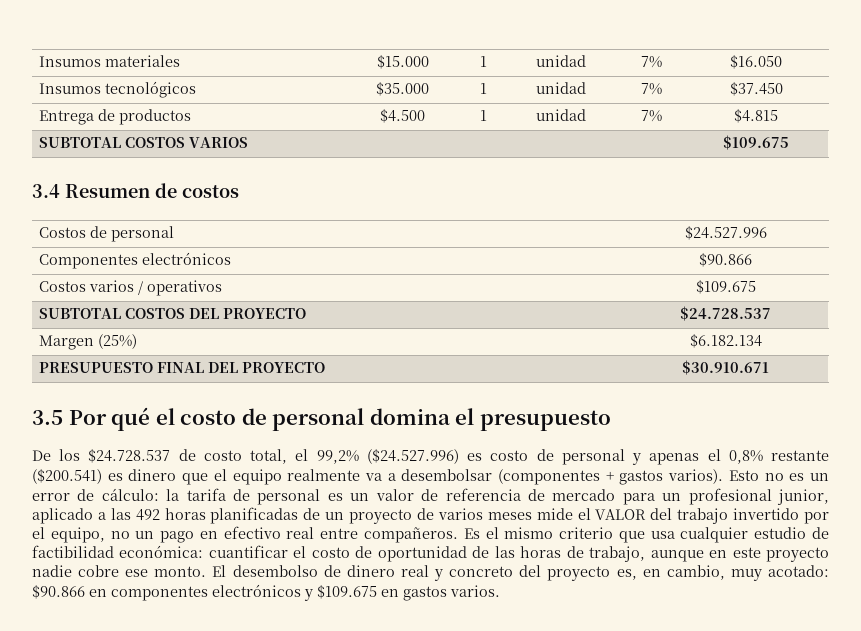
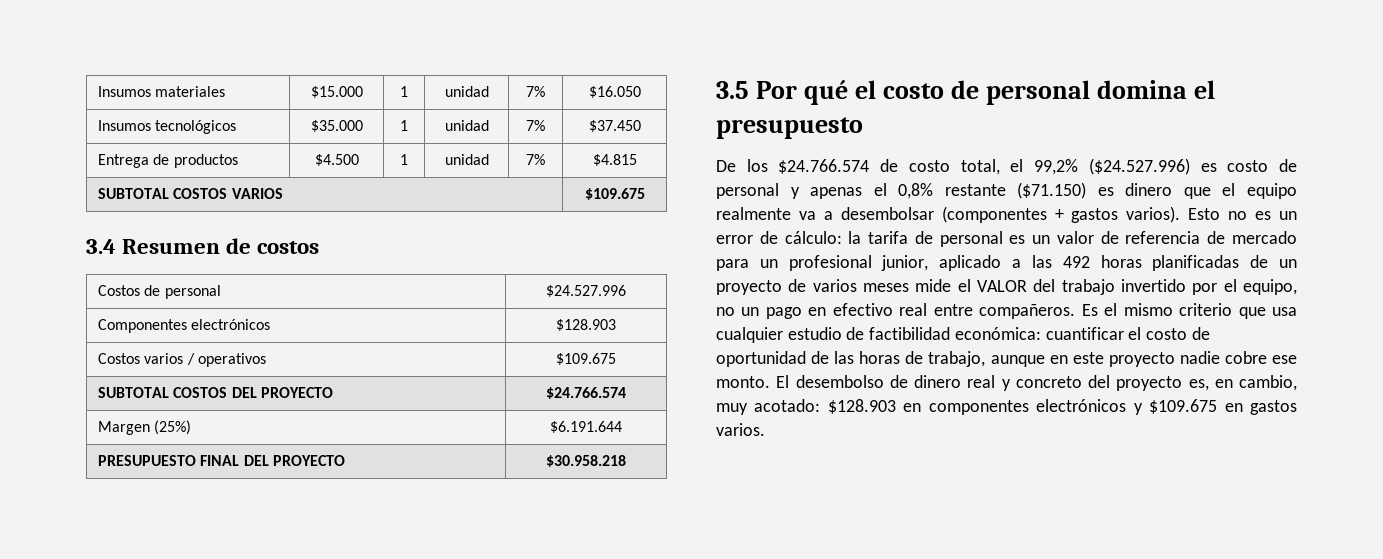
[699,253,752,267] $90.866 -> [556,319,616,331] $128.903
[680,306,771,321] $24.728.537 -> [546,387,626,399] $24.766.574
[689,334,762,348] $6.182.134 -> [550,421,622,433] $6.191.644
[682,360,769,375] $30.910.671 -> [546,455,626,467] $30.958.218
[88,449,171,463] $24.728.537 -> [778,159,870,174] $24.766.574
[32,469,102,484] ($200.541) -> [1017,182,1087,199] ($71.150)
[32,585,85,599] $90.866 -> [827,399,896,414] $128.903

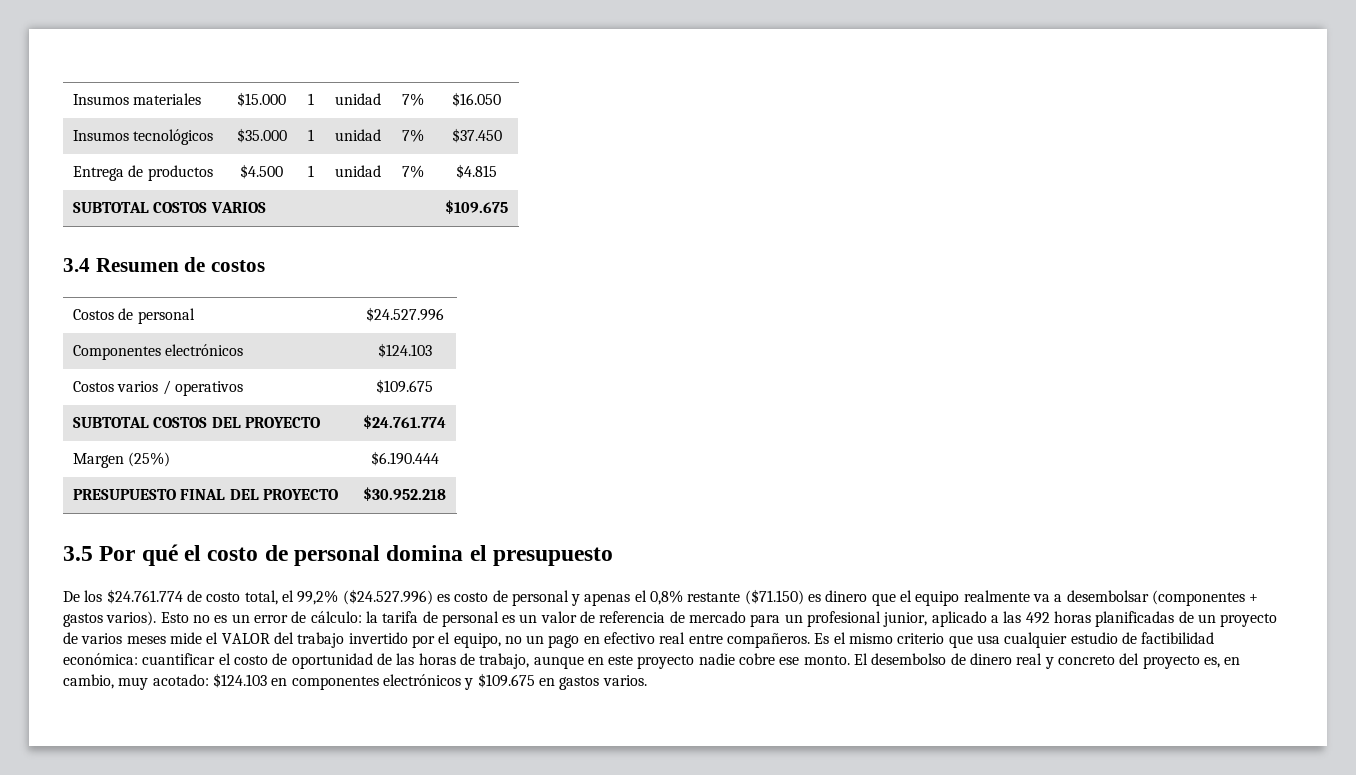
[556,319,616,331] $128.903 -> [377,343,432,358] $124.103
[546,387,626,399] $24.766.574 -> [363,415,446,429] $24.761.774
[550,421,622,433] $6.191.644 -> [370,451,439,466] $6.190.444
[546,455,626,467] $30.958.218 -> [363,487,446,501] $30.952.218
[778,159,870,174] $24.766.574 -> [106,589,183,604] $24.761.774
[827,399,896,414] $128.903 -> [212,673,267,688] $124.103

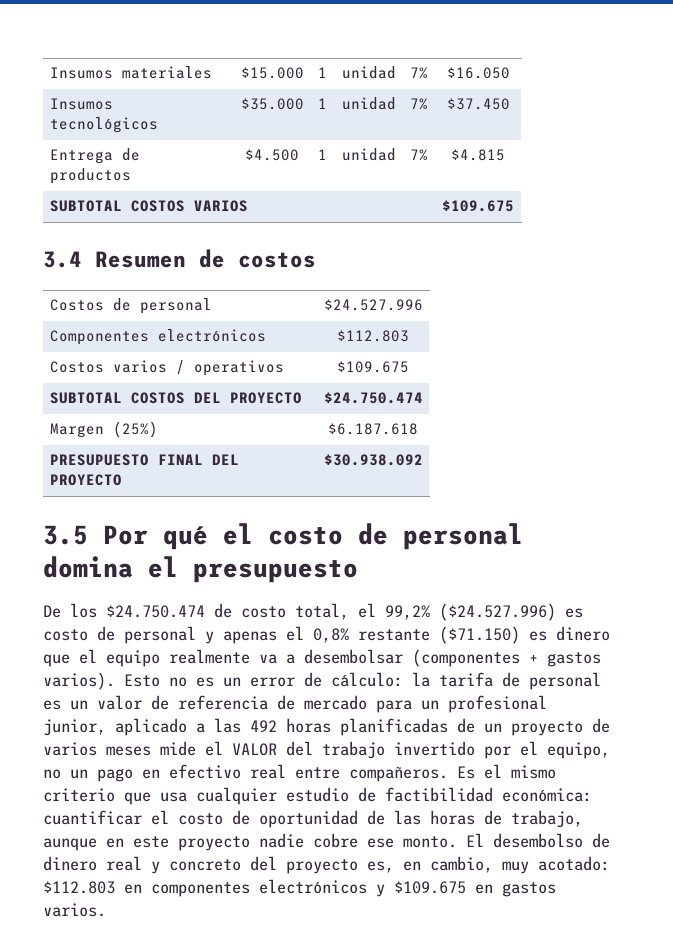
[377,343,432,358] $124.103 -> [337,330,409,342] $112.803
[363,415,446,429] $24.761.774 -> [323,392,423,404] $24.750.474
[370,451,439,466] $6.190.444 -> [328,423,418,435] $6.187.618
[363,487,446,501] $30.952.218 -> [323,454,423,466] $30.938.092
[106,589,183,604] $24.761.774 -> [106,605,205,618] $24.750.474
[212,673,267,688] $124.103 -> [43,881,115,894] $112.803

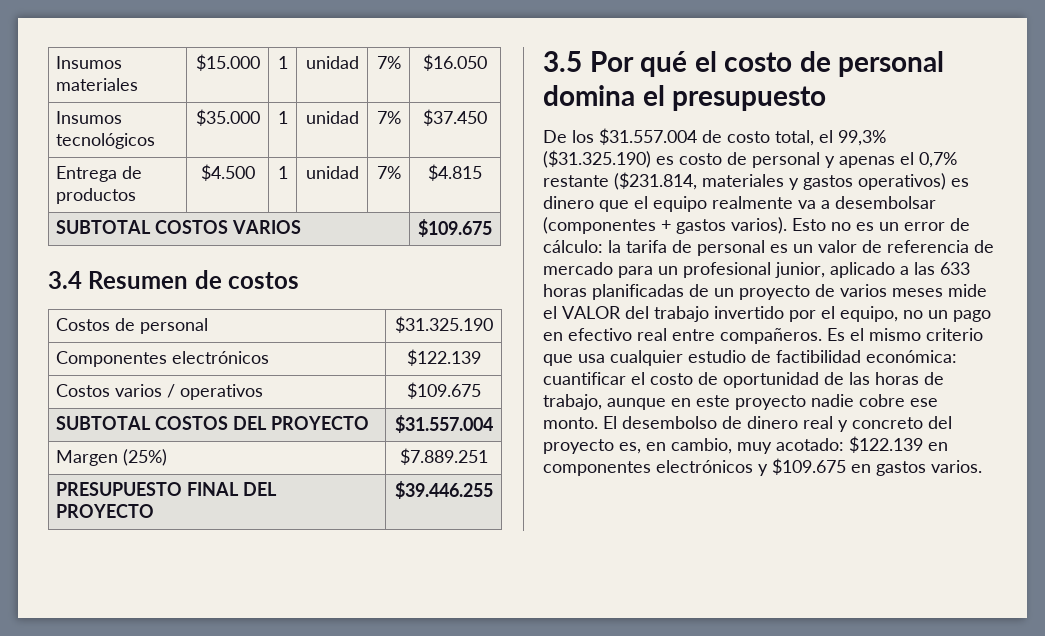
[323,299,423,311] $24.527.996 -> [394,316,493,333] $31.325.190
[337,330,409,342] $112.803 -> [406,349,481,366] $122.139
[323,392,423,404] $24.750.474 -> [394,415,493,433] $31.557.004
[328,423,418,435] $6.187.618 -> [399,448,488,465] $7.889.251
[323,454,423,466] $30.938.092 -> [394,481,493,499] $39.446.255
[106,605,205,618] $24.750.474 -> [599,128,697,145] $31.557.004
[385,603,556,621] 99,2% ($24.527.996) -> [838,130,886,146] [543,150,651,168] 99,3% ($31.325.190)
[313,626,520,644] 0,8% restante ($71.150) -> [919,152,957,168] [543,172,946,190] 0,7% restante ($231.814, materiales y gastos operativos)
[250,720,277,732] 492 -> [940,262,970,275] 633
[43,881,115,894] $112.803 -> [849,436,923,453] $122.139

